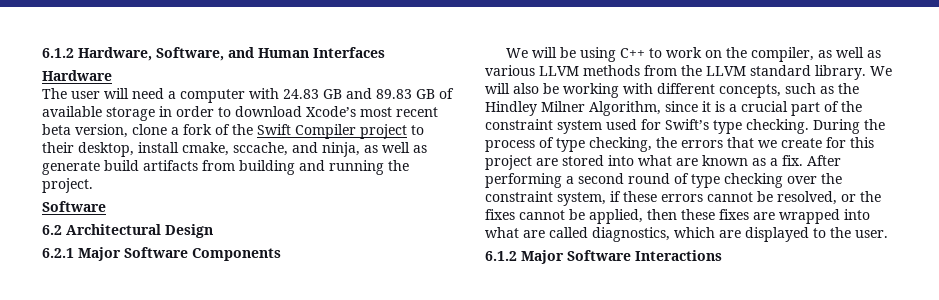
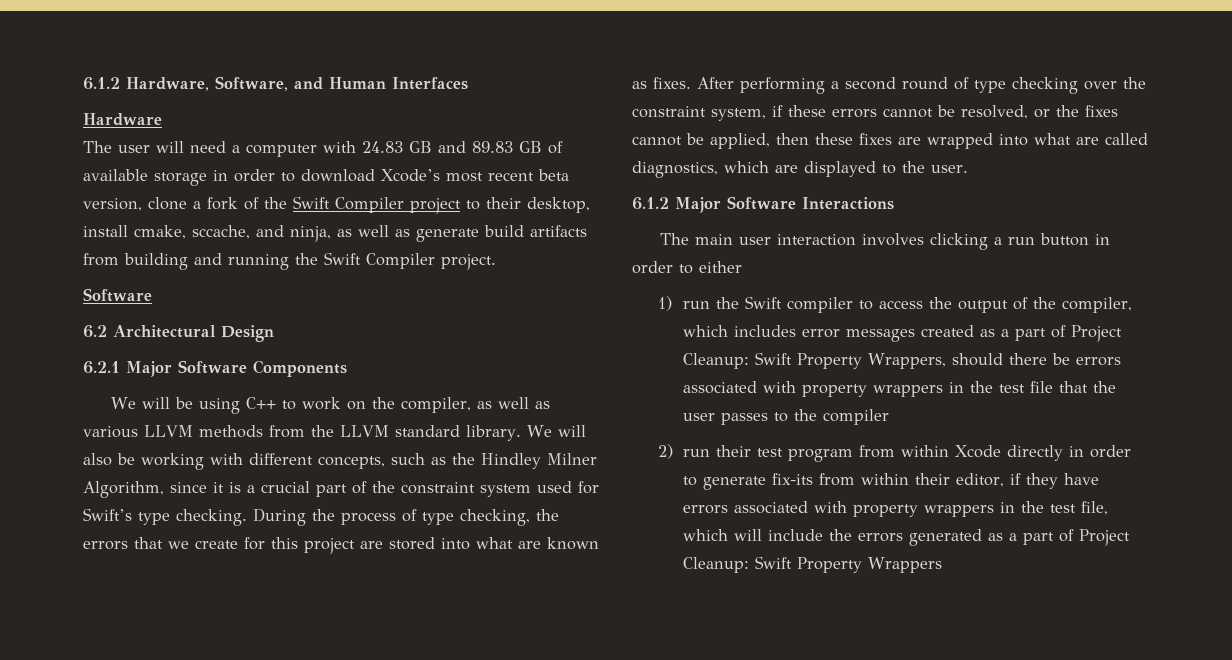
(409, 165) none -> [324,252,435,269] Swift Compiler
[770,155,803,166] a fix. -> [653,77,691,89] fixes.
(722, 255) none -> [660,233,1111,250] [632,261,742,274] [657,296,1133,313] [683,325,1123,342] [683,352,1122,369] [683,381,1117,397] [683,409,890,425] [657,444,1132,462] [683,473,1100,490] [683,501,1109,517] [683,529,1131,546] [683,556,943,573] // The main user interaction involves clicking a run button in order to either // 1) run the Swift compiler to access the output of the compiler, which includes error messages created as a part of Project Cleanup: Swift Property Wrappers, should there be errors associated with property wrappers in the test file that the user passes to the compiler // 2) run their test program from within Xcode directly in order to generate fix-its from within their editor, if they have errors associated with property wrappers in the test file, which will include the errors generated as a part of Project Cleanup: Swift Property Wrappers

